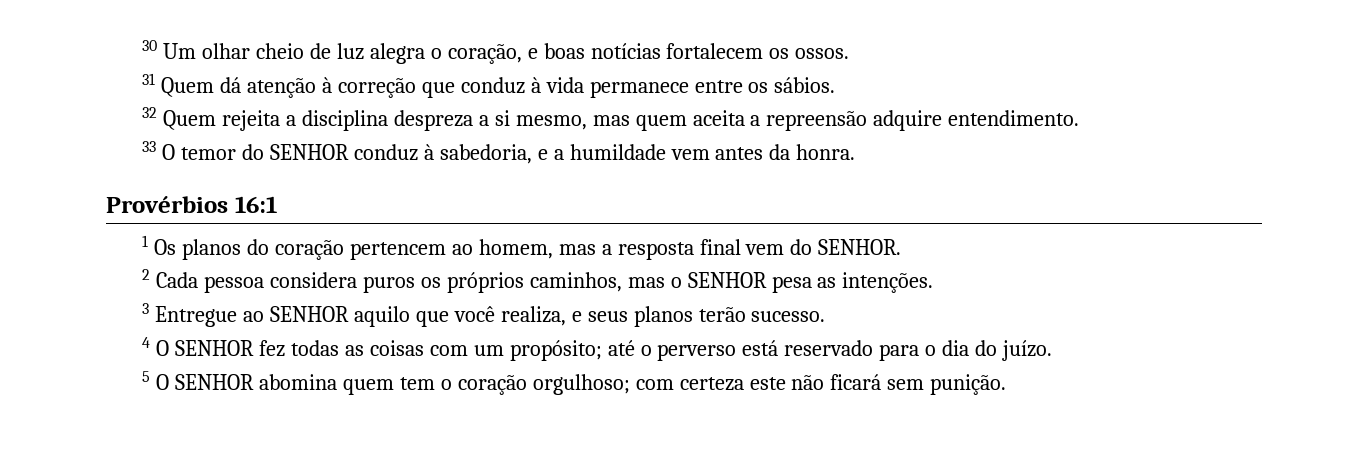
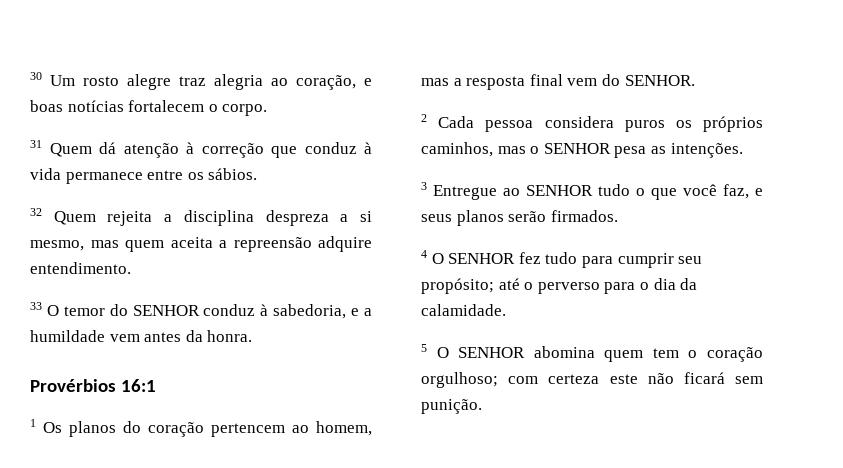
[202,43,442,64] olhar cheio de luz alegra o -> [83,74,288,90] rosto alegre traz alegria ao
[769,48,850,59] os ossos. -> [208,104,268,116] o corpo.
[353,306,410,327] aquilo -> [598,184,645,196] tudo o
[500,306,566,326] realiza, -> [723,184,749,199] faz,
[698,307,826,322] terão sucesso. -> [508,210,618,222] serão firmados.
[290,340,504,356] todas as coisas com um -> [545,252,703,268] tudo para cumprir seu
[742,340,874,356] está reservado -> (600, 288) none
[975,340,1053,361] do juízo. -> [680,278,698,290] [421,304,506,316] da calamidade.

